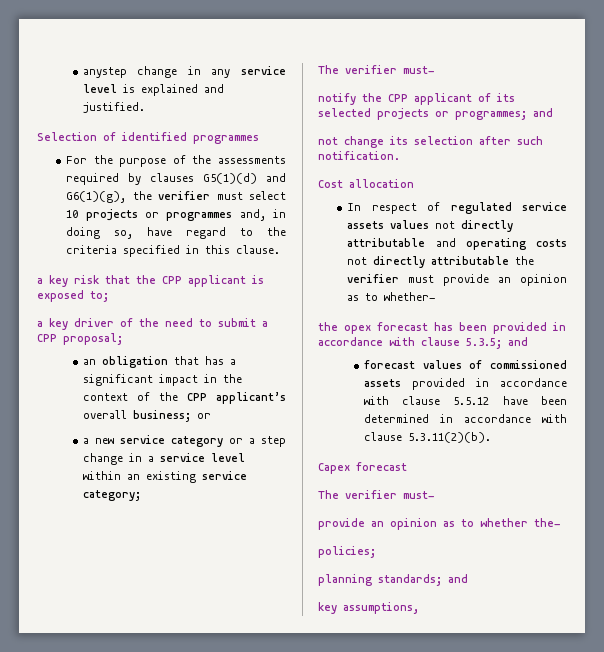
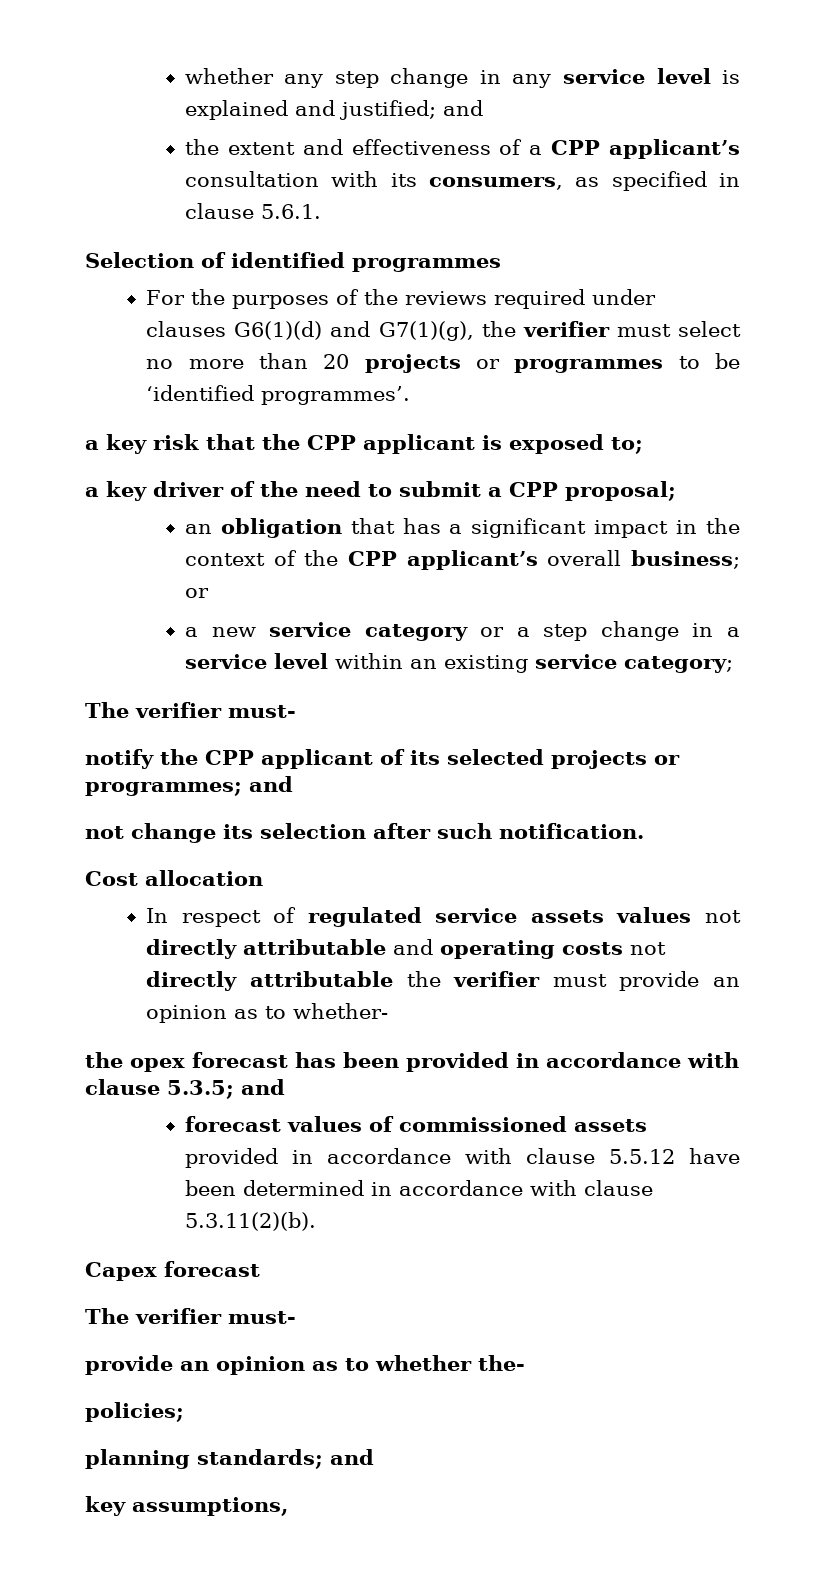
[82,67,127,78] anystep -> [184,68,379,88] whether any step
[82,102,145,113] justified. -> [338,100,483,120] [184,139,741,159] [184,171,740,191] [184,203,321,219] justified; and // the extent and effectiveness of a CPP applicant’s consultation with its consumers, as specified in clause 5.6.1.
[119,155,286,167] [66,173,286,185] [66,191,286,203] [66,209,286,221] [66,227,286,239] [66,245,281,257] purpose of the assessments required by clauses G5(1)(d) and G6(1)(g), the verifier must select 10 projects or programmes and, in doing so, have regard to the criteria specified in this clause. -> [232,289,657,309] [146,321,742,341] [146,353,740,373] [146,385,411,405] purposes of the reviews required under clauses G6(1)(d) and G7(1)(g), the verifier must select no more than 20 projects or programmes to be ‘identified programmes’.

